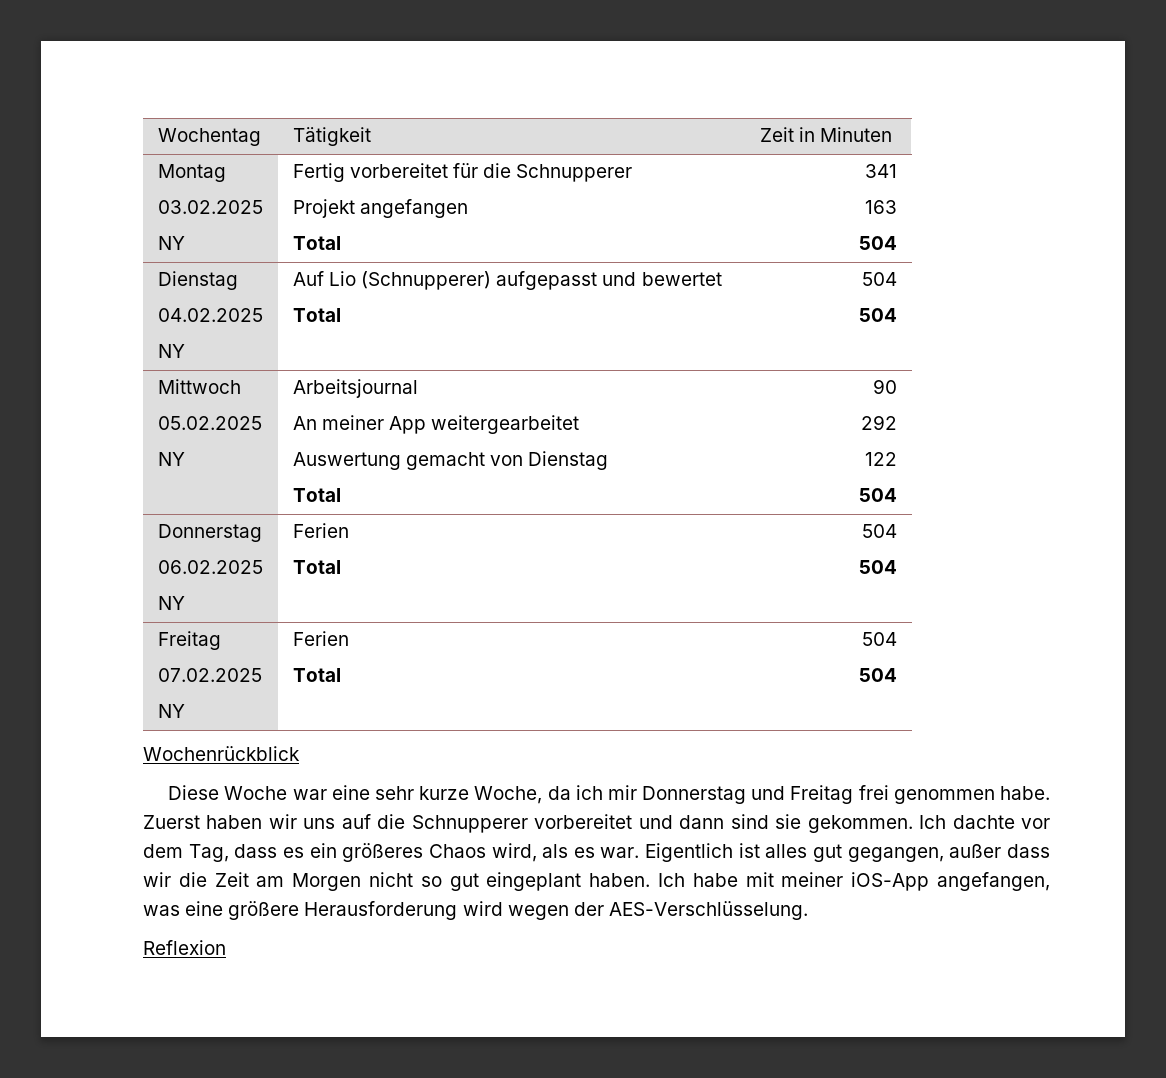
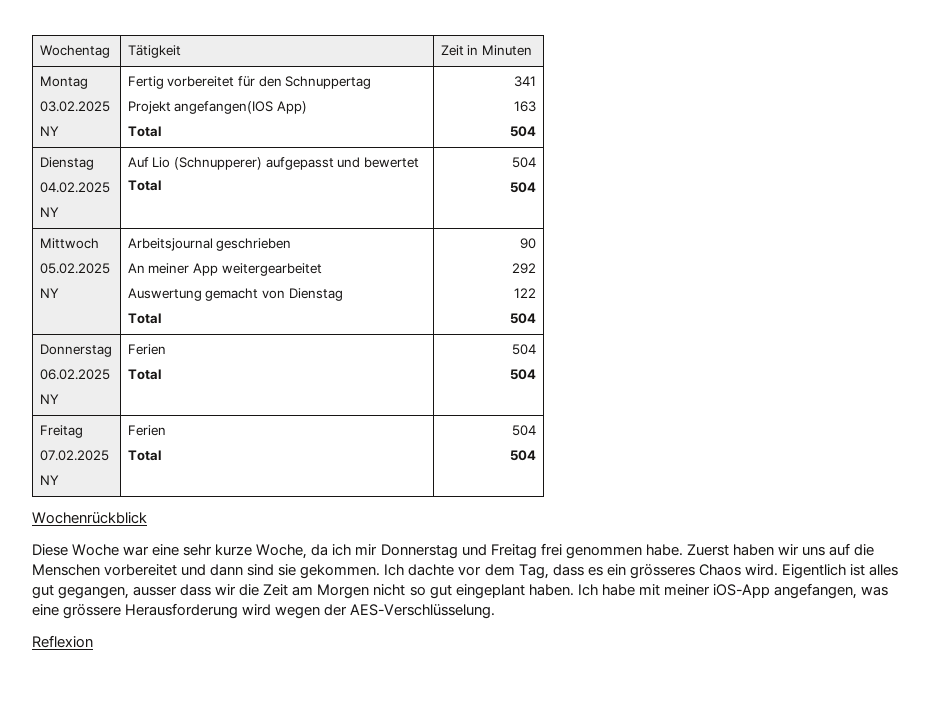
[483,163,633,182] die Schnupperer -> [258,76,372,89] den Schnuppertag
[359,199,468,218] angefangen -> [174,101,307,114] angefangen(IOS App)
(418, 388) none -> [216,238,292,251] geschrieben
[411,815,528,833] Schnupperer -> [32,564,100,576] Menschen
[342,843,640,862] größeres Chaos wird, als es war. -> [629,564,778,579] grösseres Chaos wird.
[949,844,1002,858] außer -> [133,586,178,596] ausser
[228,901,300,920] größere -> [63,604,122,619] grössere

